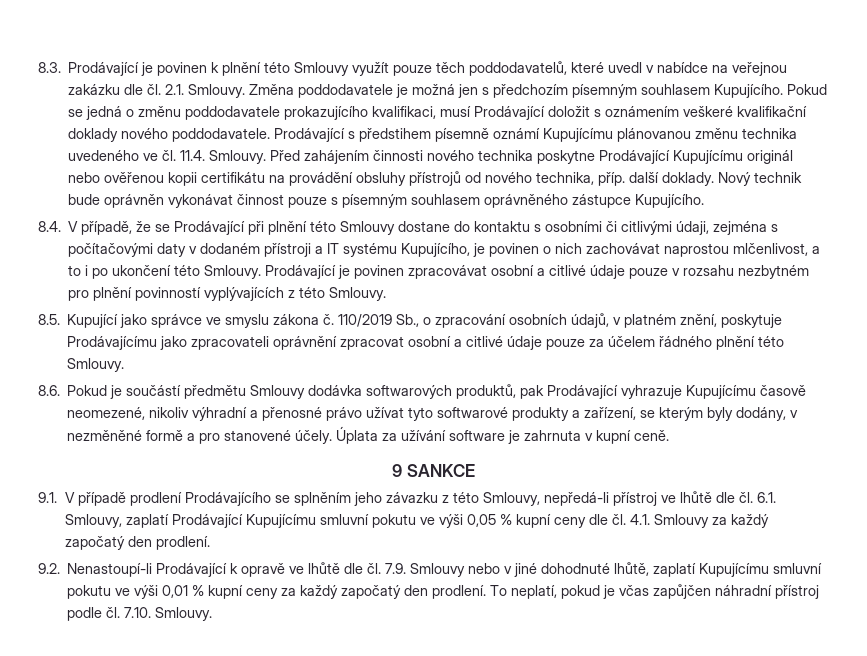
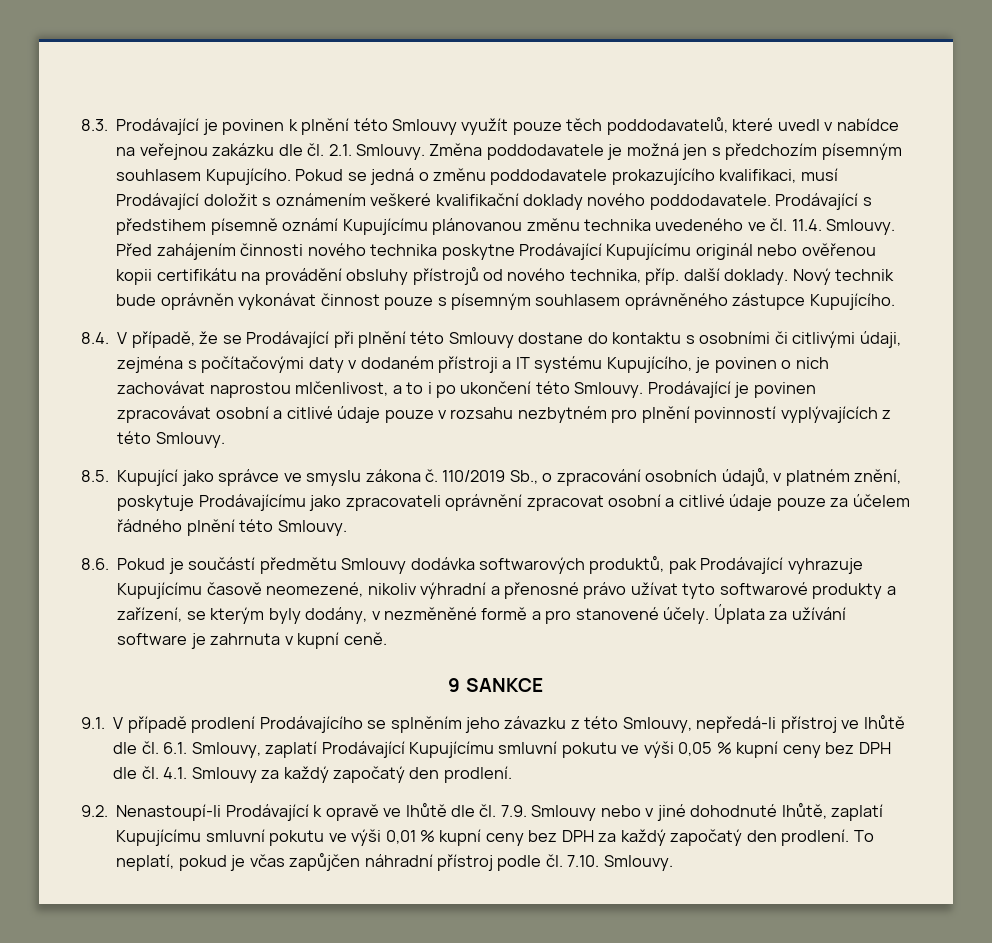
(587, 522) none -> [825,742,891,754] bez DPH
(279, 593) none -> [528,830,594,842] bez DPH

